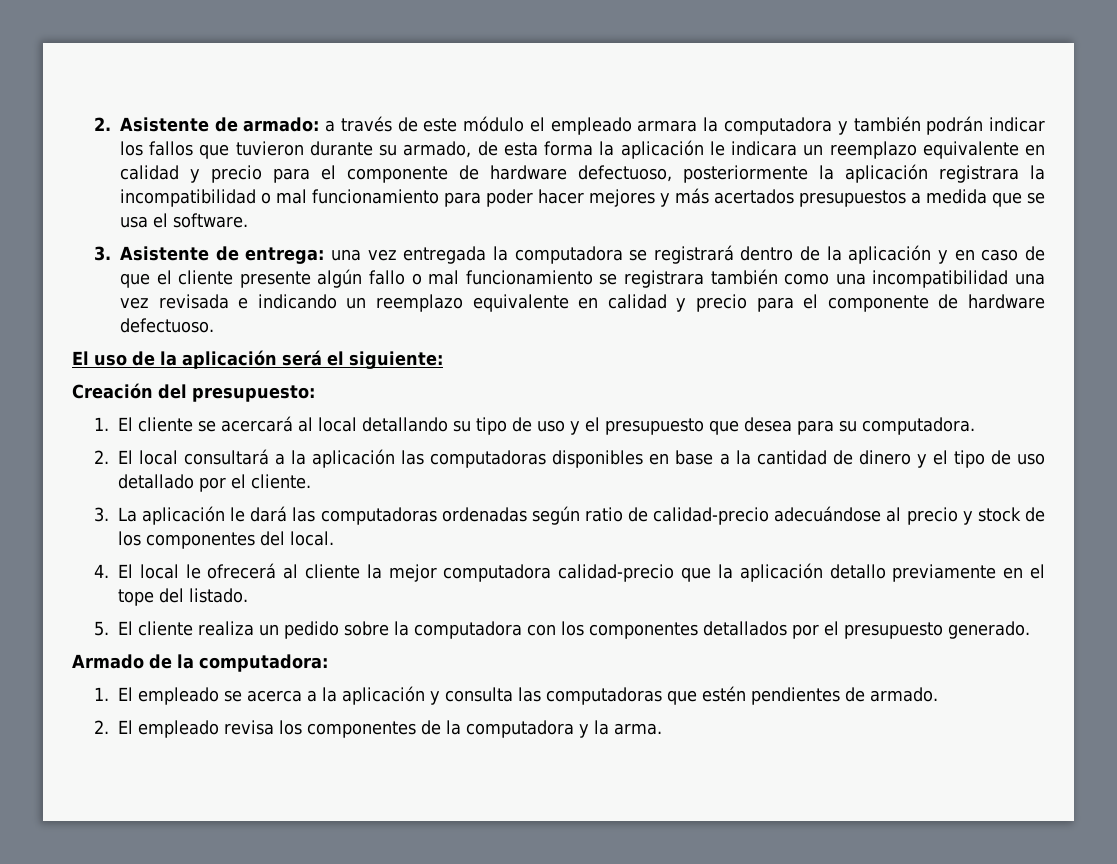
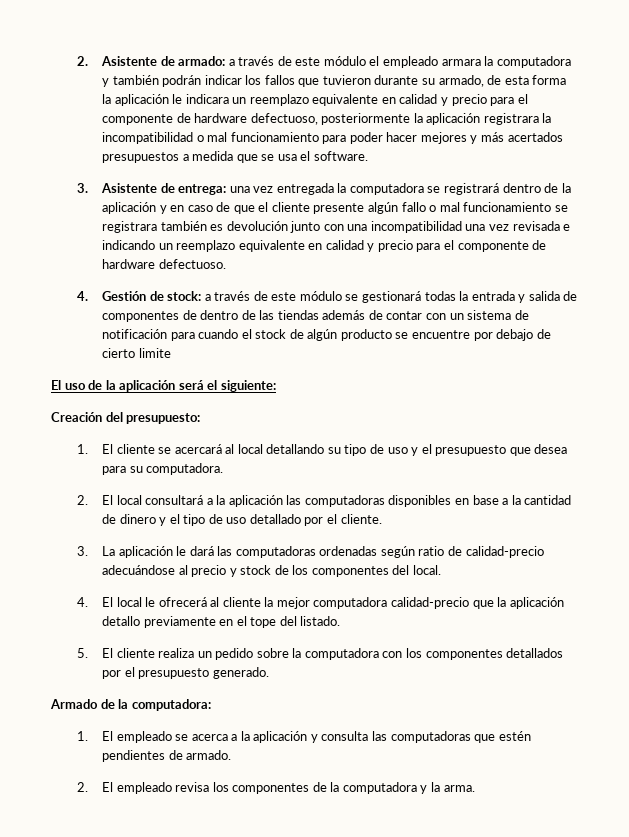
[784,273,830,285] como -> [210,221,344,233] es devolución junto con
(214, 325) none -> [76,291,578,303] [102,310,529,322] [102,329,551,341] [102,348,171,358] // 4. Gestión de stock: a través de este módulo se gestionará todas la entrada y salida de componentes de dentro de las tiendas además de contar con un sistema de notificación para cuando el stock de algún producto se encuentre por debajo de cierto limite

